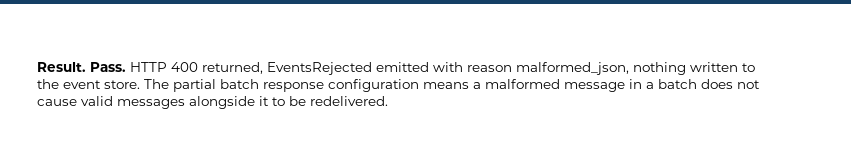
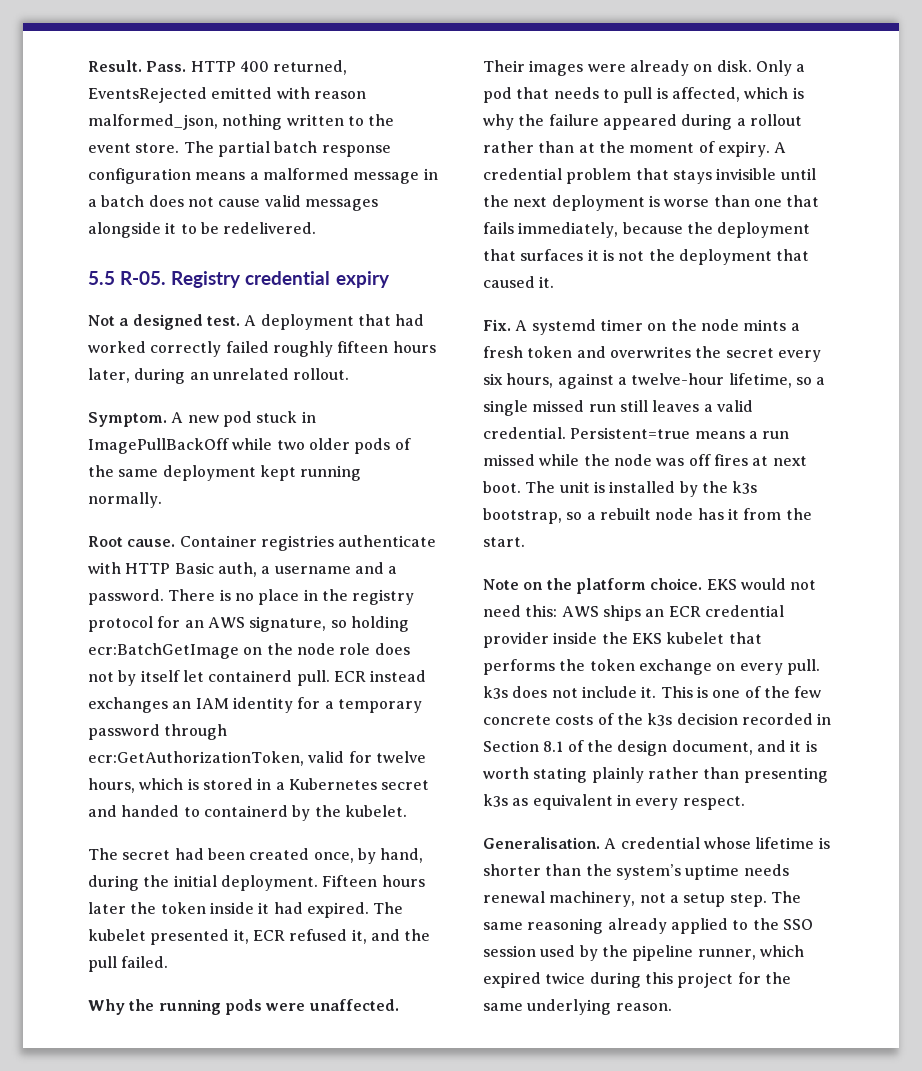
(388, 101) none -> [88,271,390,288] [88,314,425,330] [88,341,436,357] [88,368,350,384] [88,411,316,427] [88,438,411,454] [88,465,362,481] [88,492,162,508] [88,535,437,551] [88,562,398,577] [88,589,415,605] [88,616,409,632] [88,643,410,659] [88,670,427,686] [88,697,422,713] [88,724,228,740] [88,751,426,766] [88,778,430,793] [88,805,407,821] [88,848,424,864] [88,875,425,891] [88,902,404,918] [88,929,431,945] [88,956,169,972] [88,999,399,1015] [483,60,806,76] [483,87,804,103] [483,114,802,130] [483,141,787,157] [483,168,816,184] [483,195,820,211] [483,222,811,238] [483,249,810,265] [483,276,555,288] [483,319,800,335] [483,346,821,362] [483,373,826,389] [483,400,753,416] [483,427,790,439] [483,454,807,466] [483,481,758,497] [483,508,812,524] [483,537,525,547] [483,578,817,594] [483,605,784,621] [483,632,762,648] [483,659,820,675] [483,686,822,699] [483,713,832,726] [483,740,817,756] [483,767,828,783] [483,794,745,810] [483,837,830,849] [483,864,789,880] [483,891,801,907] [483,918,813,934] [483,945,804,961] [483,972,791,988] [483,999,672,1015] // 5.5 R-05. Registry credential expiry // Not a designed test. A deployment that had worked correctly failed roughly fifteen hours later, during an unrelated rollout. // Symptom. A new pod stuck in ImagePullBackOff while two older pods of the same deployment kept running normally. // Root cause. Container registries authenticate with HTTP Basic auth, a username and a password. There is no place in the registry protocol for an AWS signature, so holding ecr:BatchGetImage on the node role does not by itself let containerd pull. ECR instead exchanges an IAM identity for a temporary password through ecr:GetAuthorizationToken, valid for twelve hours, which is stored in a Kubernetes secret and handed to containerd by the kubelet. // The secret had been created once, by hand, during the initial deployment. Fifteen hours later the token inside it had expired. The kubelet presented it, ECR refused it, and the pull failed. // Why the running pods were unaffected. Their images were already on disk. Only a pod that needs to pull is affected, which is why the failure appeared during a rollout rather than at the moment of expiry. A credential problem that stays invisible until the next deployment is worse than one that fails immediately, because the deployment that surfaces it is not the deployment that caused it. // Fix. A systemd timer on the node mints a fresh token and overwrites the secret every six hours, against a twelve-hour lifetime, so a single missed run still leaves a valid credential. Persistent=true means a run missed while the node was off fires at next boot. The unit is installed by the k3s bootstrap, so a rebuilt node has it from the start. // Note on the platform choice. EKS would not need this: AWS ships an ECR credential provider inside the EKS kubelet that performs the token exchange on every pull. k3s does not include it. This is one of the few concrete costs of the k3s decision recorded in Section 8.1 of the design document, and it is worth stating plainly rather than presenting k3s as equivalent in every respect. // Generalisation. A credential whose lifetime is shorter than the system’s uptime needs renewal machinery, not a setup step. The same reasoning already applied to the SSO session used by the pipeline runner, which expired twice during this project for the same underlying reason.

